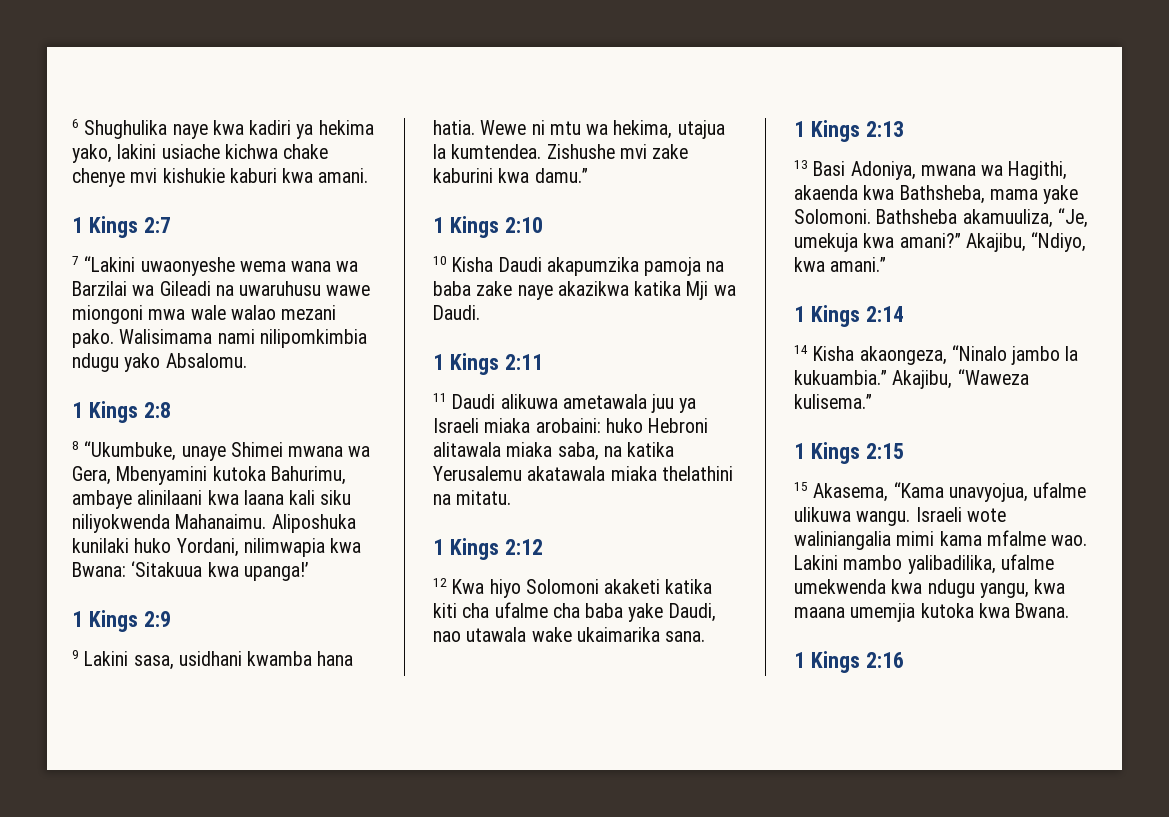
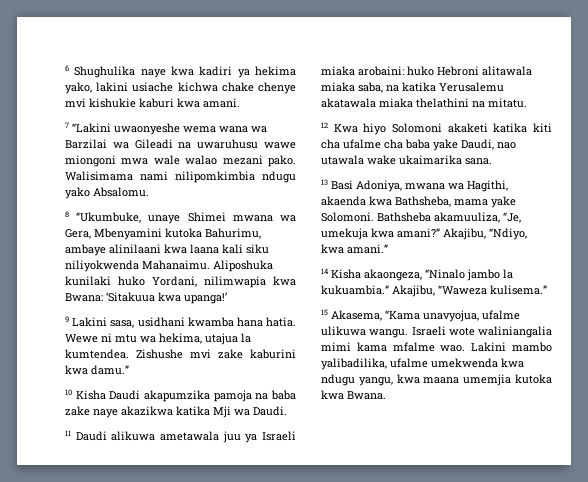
[72,216,171,238] // 1 Kings 2:7 -> (240, 103) none
[72,401,171,423] // 1 Kings 2:8 -> (149, 192) none
[72,610,171,632] // 1 Kings 2:9 -> (227, 298) none
[433,216,543,238] // 1 Kings 2:10 -> (129, 370) none
[433,353,543,375] // 1 Kings 2:11 -> (287, 411) none
[433,538,543,560] // 1 Kings 2:12 -> (527, 103) none
[794,120,904,142] // 1 Kings 2:13 -> (492, 161) none
[794,305,904,327] // 1 Kings 2:14 -> (388, 249) none
[794,442,904,464] // 1 Kings 2:15 -> (547, 290) none
[794,651,904,673] // 1 Kings 2:16 -> (386, 395) none

